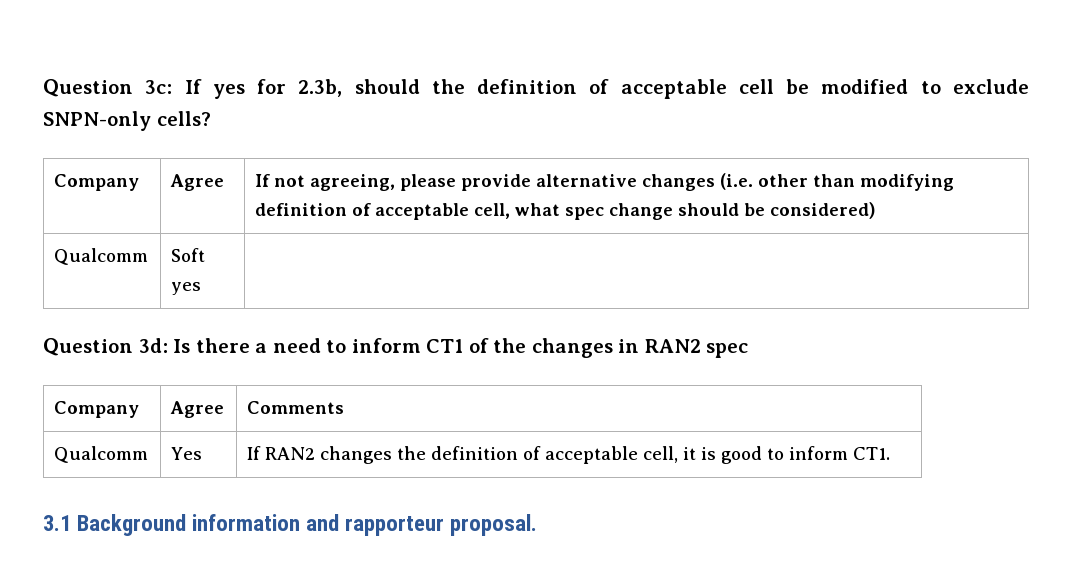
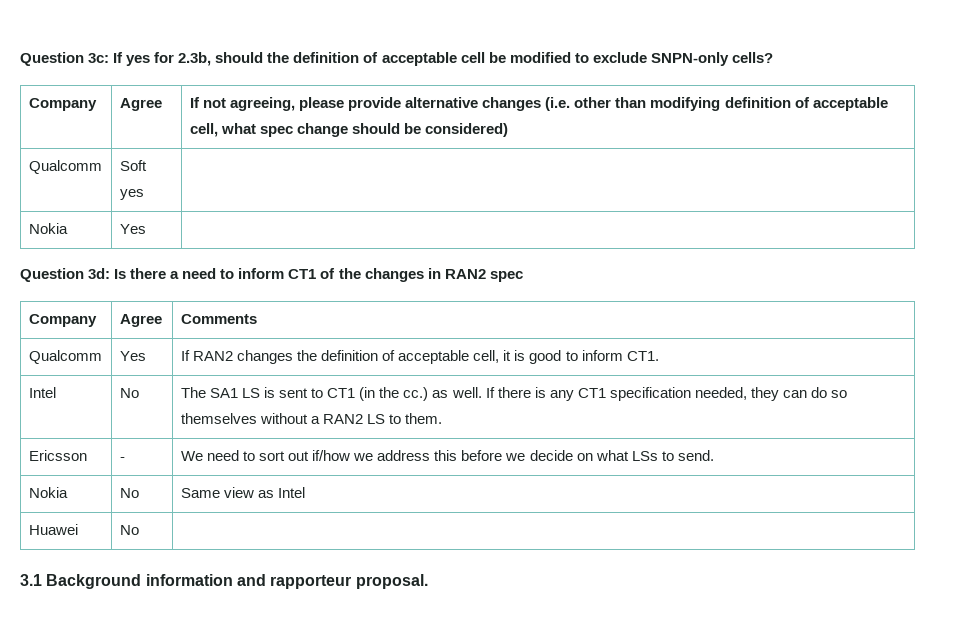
(202, 288) none -> [28,223,68,234] [119,224,146,234] // Nokia | Yes |
(891, 453) none -> [28,387,56,398] [119,388,139,398] [180,387,848,401] [180,413,443,424] [28,450,87,461] [119,457,125,461] [180,450,714,461] [28,487,68,498] [119,488,139,498] [180,487,306,498] [28,524,78,535] [119,525,139,535] // Intel | No | The SA1 LS is sent to CT1 (in the cc.) as well. If there is any CT1 specification needed, they can do so themselves without a RAN2 LS to them. // Ericsson | - | We need to sort out if/how we address this before we decide on what LSs to send. // Nokia | No | Same view as Intel // Huawei | No |

